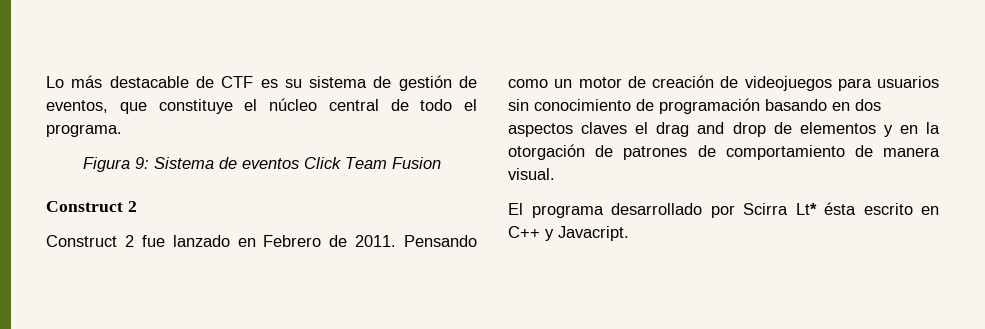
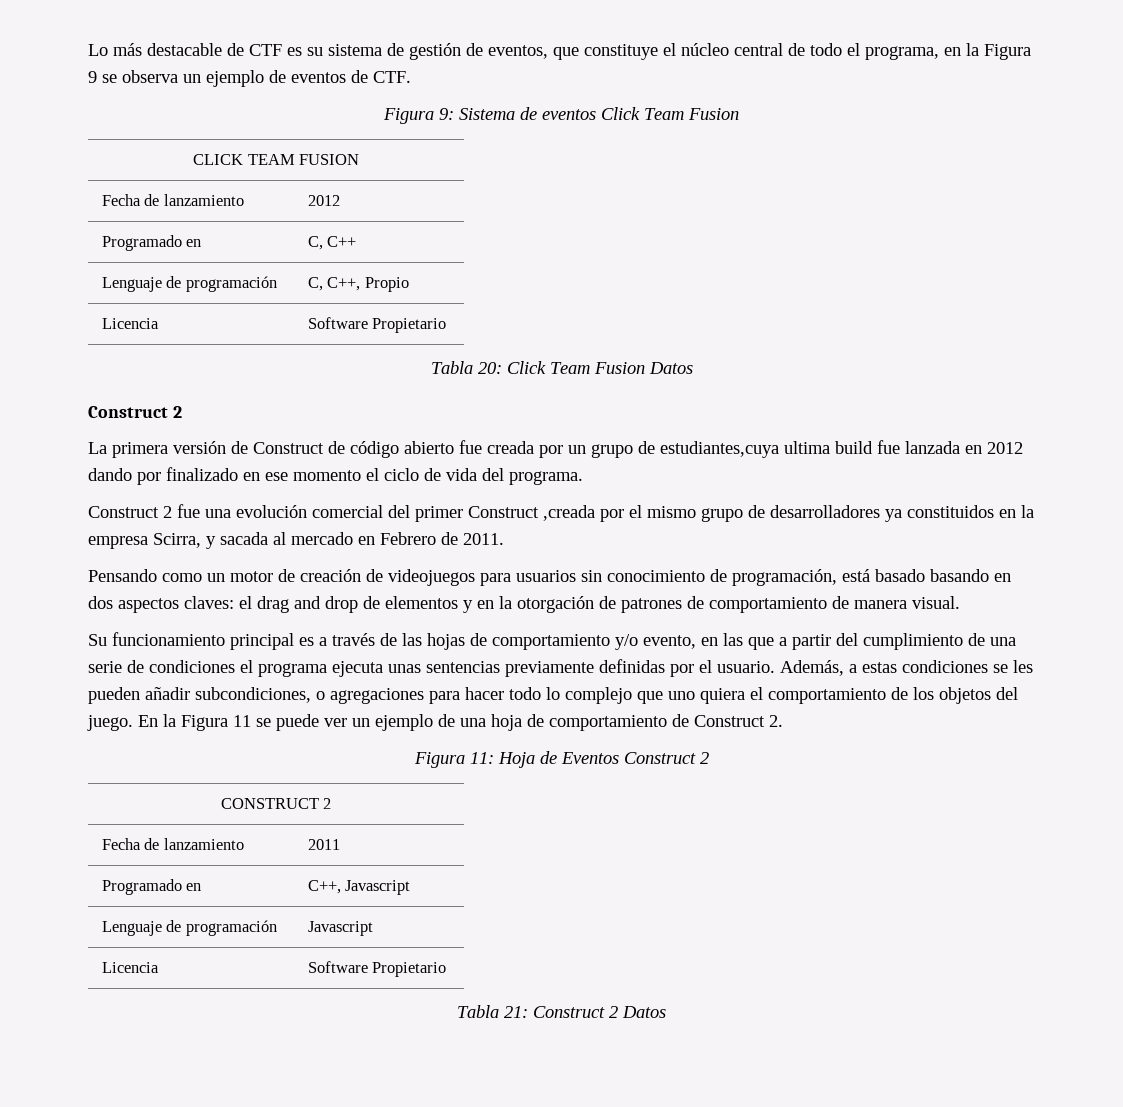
[46,124,122,137] programa. -> [865,43,1031,60] [88,70,411,87] programa, en la Figura 9 se observa un ejemplo de eventos de CTF.
[46,201,137,212] [46,235,230,247] // Construct 2 // Construct 2 fue lanzado -> [193,154,359,165] [101,194,244,206] [307,195,340,206] [101,235,202,251] [307,236,357,250] [101,276,277,292] [307,277,409,292] [101,318,159,329] [307,317,447,333] [430,361,693,374] [88,406,182,418] [88,440,1023,458] [88,467,583,485] [88,504,1034,522] [88,532,353,549] // CLICK TEAM FUSION // Fecha de lanzamiento | 2012 // Programado en | C, C++ // Lenguaje de programación | C, C++, Propio // Licencia | Software Propietario // Tabla 20: Click Team Fusion Datos // Construct 2 // La primera versión de Construct de código abierto fue creada por un grupo de estudiantes,cuya ultima build fue lanzada en 2012 dando por finalizado en ese momento el ciclo de vida del programa. // Construct 2 fue una evolución comercial del primer Construct ,creada por el mismo grupo de desarrolladores ya constituidos en la empresa Scirra, y sacada al mercado
(397, 241) none -> (504, 539) //
[659,98,760,114] programación -> [732,569,925,586] programación, está basado
[581,122,628,134] claves -> [184,596,234,609] claves:
[508,202,939,218] [508,226,629,241] El programa desarrollado por Scirra Lt* ésta escrito en C++ y Javacript. -> [88,632,1016,650] [88,659,1033,677] [88,687,1018,704] [87,714,783,731] [413,751,709,768] [220,798,332,809] [101,838,244,850] [307,839,340,850] [101,879,202,895] [307,880,411,895] [101,920,277,936] [307,921,373,936] [101,962,159,973] [307,961,447,977] [457,1005,666,1018] Su funcionamiento principal es a través de las hojas de comportamiento y/o evento, en las que a partir del cumplimiento de una serie de condiciones el programa ejecuta unas sentencias previamente definidas por el usuario. Además, a estas condiciones se les pueden añadir subcondiciones, o agregaciones para hacer todo lo complejo que uno quiera el comportamiento de los objetos del juego. En la Figura 11 se puede ver un ejemplo de una hoja de comportamiento de Construct 2. // Figura 11: Hoja de Eventos Construct 2 // CONSTRUCT 2 // Fecha de lanzamiento | 2011 // Programado en | C++, Javascript // Lenguaje de programación | Javascript // Licencia | Software Propietario // Tabla 21: Construct 2 Datos

